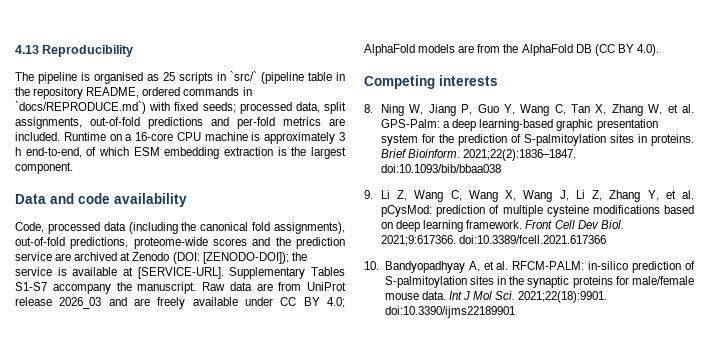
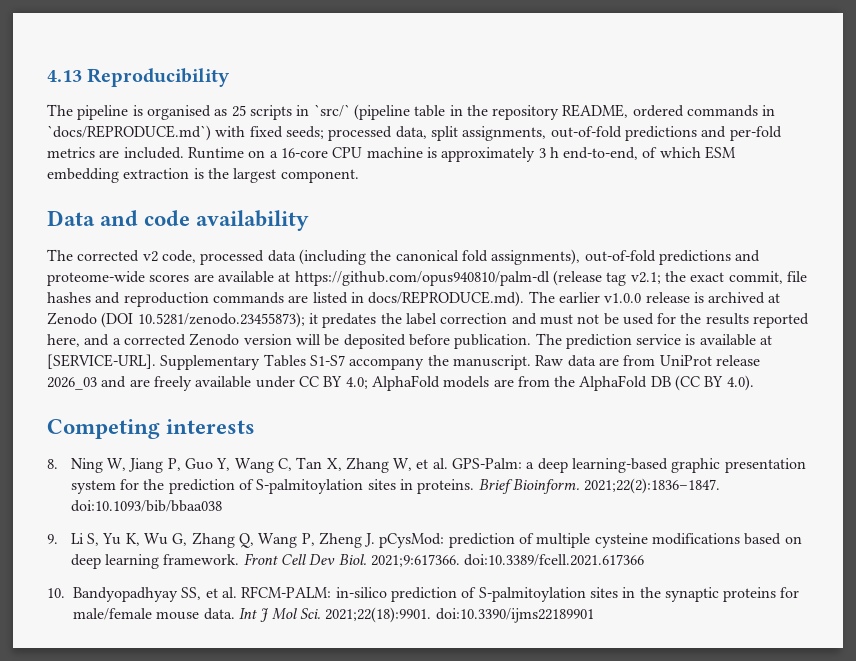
[15,222,44,233] Code, -> [47,249,196,263] The corrected v2 code,
[70,237,345,249] [15,252,307,264] predictions, proteome-wide scores and the prediction service are archived at Zenodo (DOI: [ZENODO-DOI]); the -> [658,250,761,265] [47,270,807,286] [47,291,781,307] [47,312,810,328] [47,333,632,349] predictions and proteome-wide scores are available at https://github.com/opus940810/palm-dl (release tag v2.1; the exact commit, file hashes and reproduction commands are listed in docs/REPRODUCE.md). The earlier v1.0.0 release is archived at Zenodo (DOI 10.5281/zenodo.23455873); it predates the label correction and must not be used for the results reported here, and a corrected Zenodo version will be deposited before publication. The prediction
[397,190,694,202] Z, Wang C, Wang X, Wang J, Li Z, Zhang Y, et al. -> [86,532,376,548] S, Yu K, Wu G, Zhang Q, Wang P, Zheng J.
[468,261,480,272] A, -> [181,587,202,600] SS,

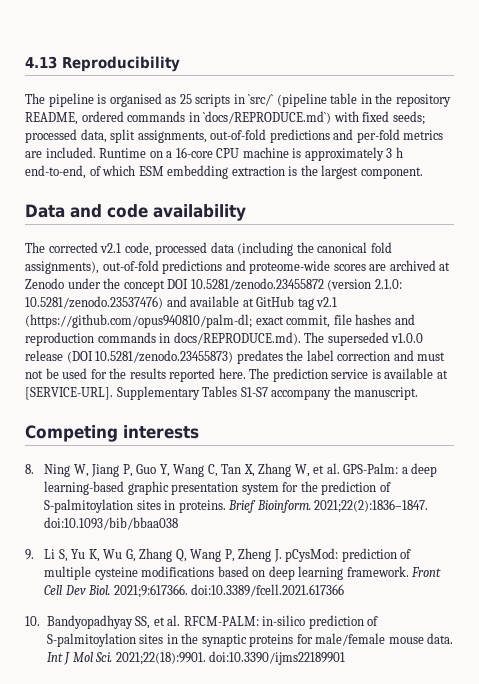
[142,251,158,262] v2 -> [100,243,122,253] v2.1
[217,270,686,286] available at https://github.com/opus940810/palm-dl (release tag v2.1; the -> [389,260,451,271] [25,278,402,292] [25,296,338,310] [25,314,252,328] archived at Zenodo under the concept DOI 10.5281/zenodo.23455872 (version 2.1.0: 10.5281/zenodo.23537476) and available at GitHub tag v2.1 (https://github.com/opus940810/palm-dl;
[288,292,348,304] are listed -> (156, 337) none
[558,292,600,303] earlier -> [327,332,389,346] superseded
[693,292,781,304] [47,312,318,328] is archived at Zenodo (DOI 10.5281/zenodo.23455873); it -> [66,350,234,363] (DOI 10.5281/zenodo.23455873)
[47,333,532,349] here, and a corrected Zenodo version will be deposited before publication. -> [218,368,246,379] here.
[535,355,760,367] [47,375,754,391] Raw data are from UniProt release 2026_03 and are freely available under CC BY 4.0; AlphaFold models are from the AlphaFold DB (CC BY 4.0). -> (419, 393) none

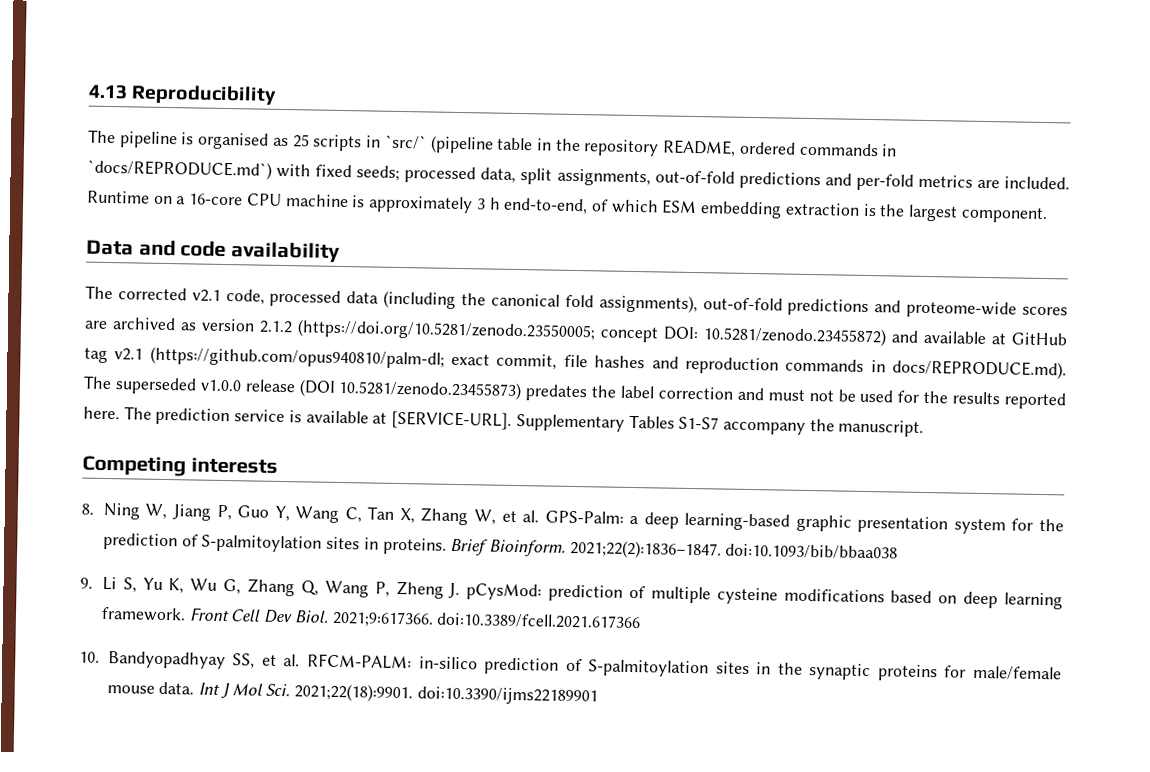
[439,262,451,271] [25,278,402,292] [25,296,163,309] at Zenodo under the concept DOI 10.5281/zenodo.23455872 (version 2.1.0: 10.5281/zenodo.23537476) -> [180,318,887,347] as version 2.1.2 (https://doi.org/10.5281/zenodo.23550005; concept DOI: 10.5281/zenodo.23455872)

